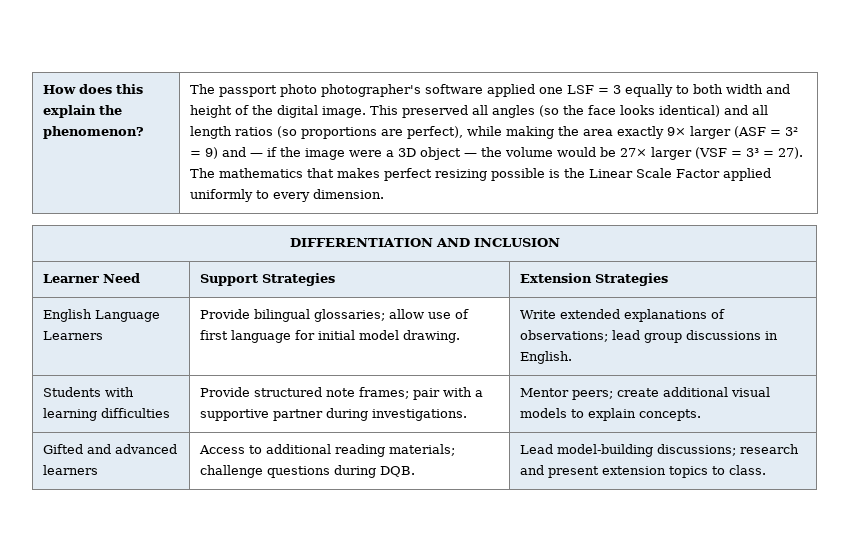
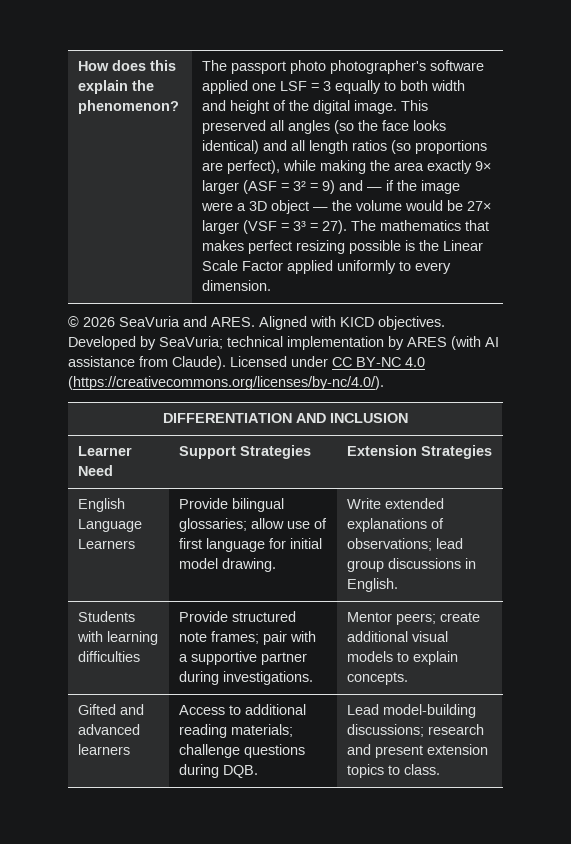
(385, 194) none -> [68,316,445,330] [68,336,499,350] [68,356,425,370] [68,376,384,390] // © 2026 SeaVuria and ARES. Aligned with KICD objectives. Developed by SeaVuria; technical implementation by ARES (with AI assistance from Claude). Licensed under CC BY-NC 4.0 (https://creativecommons.org/licenses/by-nc/4.0/).

